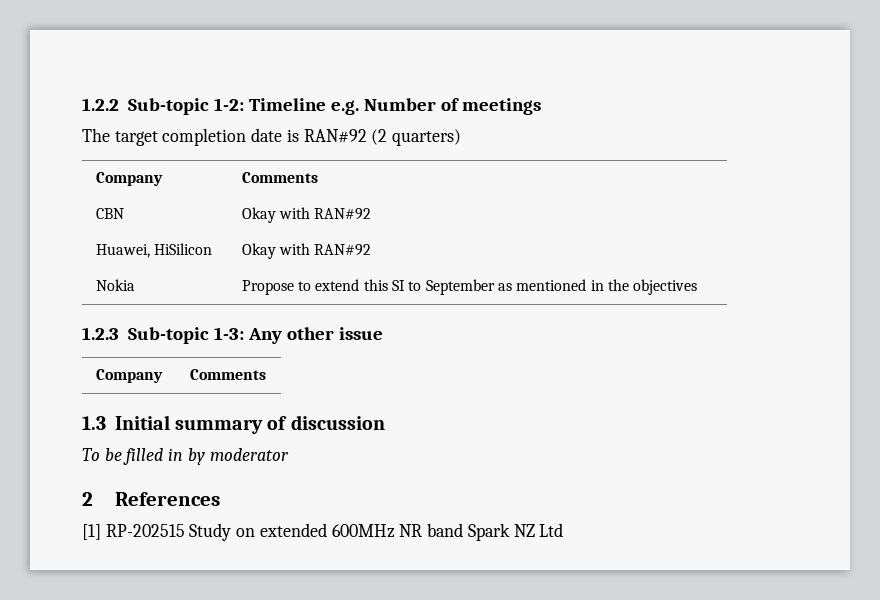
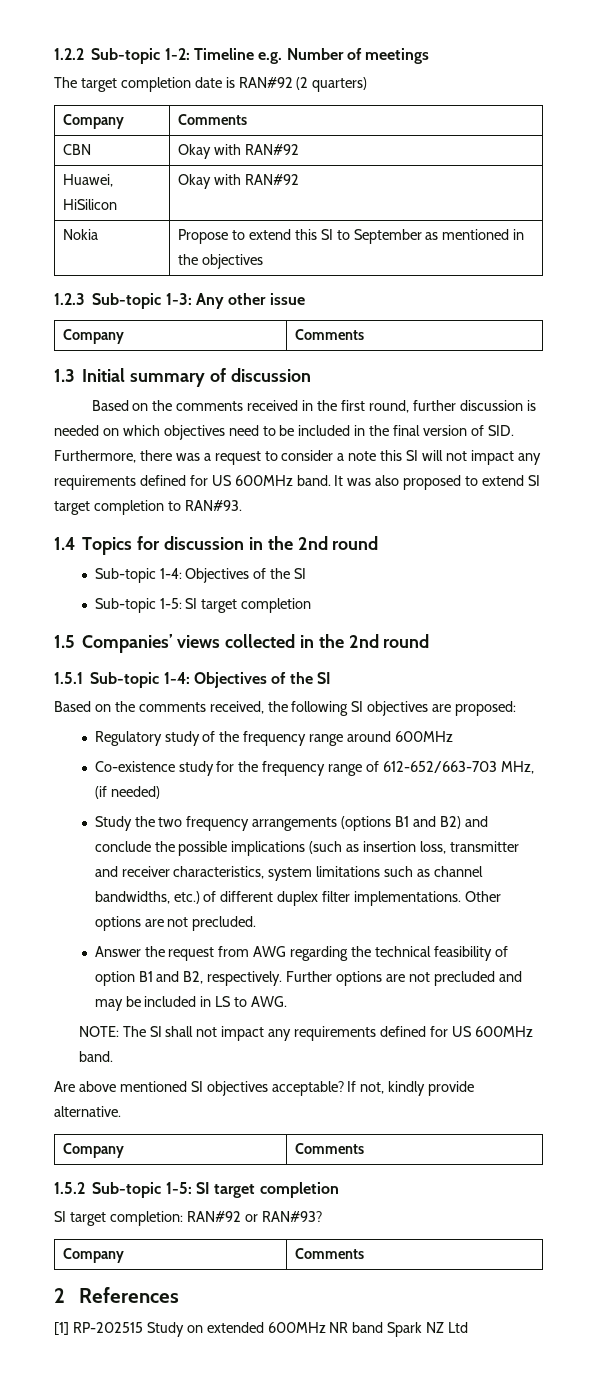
[82,448,289,465] To be filled in by moderator -> [91,400,536,413] [54,425,514,440] [54,450,541,465] [54,475,540,490] [54,500,242,515] [54,536,379,555] [94,568,307,583] [94,598,312,613] [54,634,430,653] [54,672,331,688] [54,701,517,716] [94,731,454,746] [94,761,534,776] [94,786,160,799] [94,816,488,831] [94,841,519,856] [94,866,484,881] [94,891,502,906] [94,916,257,931] [94,946,508,961] [94,971,522,986] [94,996,288,1011] [78,1026,533,1041] [78,1051,113,1062] [54,1081,475,1096] [54,1106,121,1117] [63,1143,125,1158] [295,1143,365,1154] [54,1182,339,1198] [54,1211,322,1226] [63,1248,125,1263] [295,1248,365,1259] Based on the comments received in the first round, further discussion is needed on which objectives need to be included in the final version of SID. Furthermore, there was a request to consider a note this SI will not impact any requirements defined for US 600MHz band. It was also proposed to extend SI target completion to RAN#93. // 1.4 Topics for discussion in the 2nd round // Sub-topic 1-4: Objectives of the SI // Sub-topic 1-5: SI target completion // 1.5 Companies’ views collected in the 2nd round // 1.5.1 Sub-topic 1-4: Objectives of the SI // Based on the comments received, the following SI objectives are proposed: // Regulatory study of the frequency range around 600MHz // Co-existence study for the frequency range of 612-652/663-703 MHz, (if needed) // Study the two frequency arrangements (options B1 and B2) and conclude the possible implications (such as insertion loss, transmitter and receiver characteristics, system limitations such as channel bandwidths, etc.) of different duplex filter implementations. Other options are not precluded. // Answer the request from AWG regarding the technical feasibility of option B1 and B2, respectively. Further options are not precluded and may be included in LS to AWG. // NOTE: The SI shall not impact any requirements defined for US 600MHz band. // Are above mentioned SI objectives acceptable? If not, kindly provide alternative. // Company | Comments // 1.5.2 Sub-topic 1-5: SI target completion // SI target completion: RAN#92 or RAN#93? // Company | Comments

